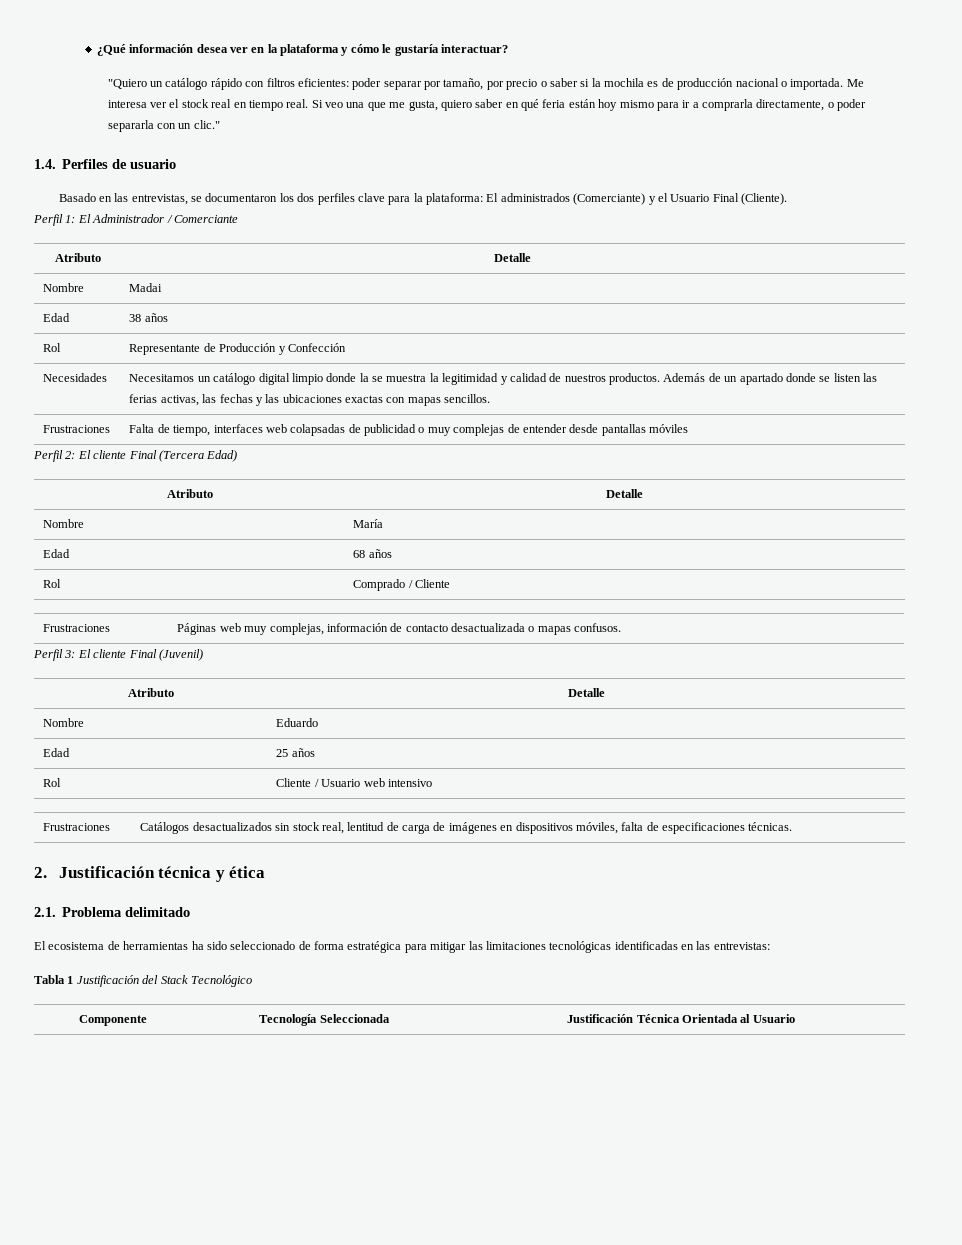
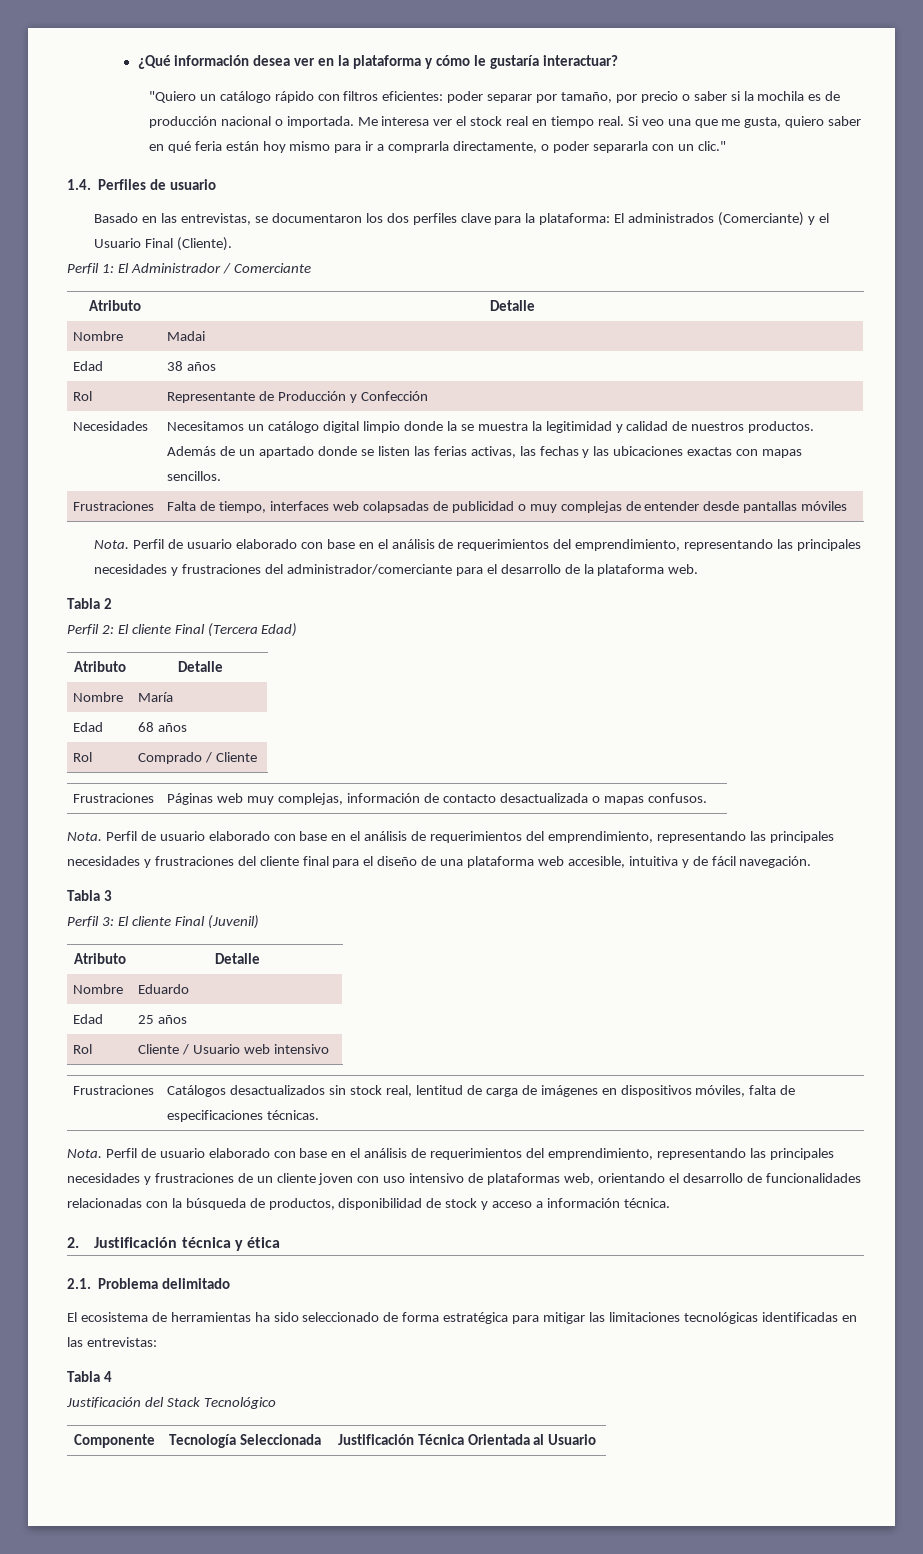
(689, 428) none -> [94,539,861,551] [94,564,699,576] [67,598,112,609] // Nota. Perfil de usuario elaborado con base en el análisis de requerimientos del emprendimiento, representando las principales necesidades y frustraciones del administrador/comerciante para el desarrollo de la plataforma web. // Tabla 2
(622, 627) none -> [67,831,834,843] [67,856,812,868] [67,890,112,901] // Nota. Perfil de usuario elaborado con base en el análisis de requerimientos del emprendimiento, representando las principales necesidades y frustraciones del cliente final para el diseño de una plataforma web accesible, intuitiva y de fácil navegación. // Tabla 3
(793, 826) none -> [67,1148,834,1160] [67,1173,861,1185] [67,1198,670,1210] // Nota. Perfil de usuario elaborado con base en el análisis de requerimientos del emprendimiento, representando las principales necesidades y frustraciones de un cliente joven con uso intensivo de plataformas web, orientando el desarrollo de funcionalidades relacionadas con la búsqueda de productos, disponibilidad de stock y acceso a información técnica.
[67,976,74,984] 1 -> [103,1371,112,1382] 4 //

